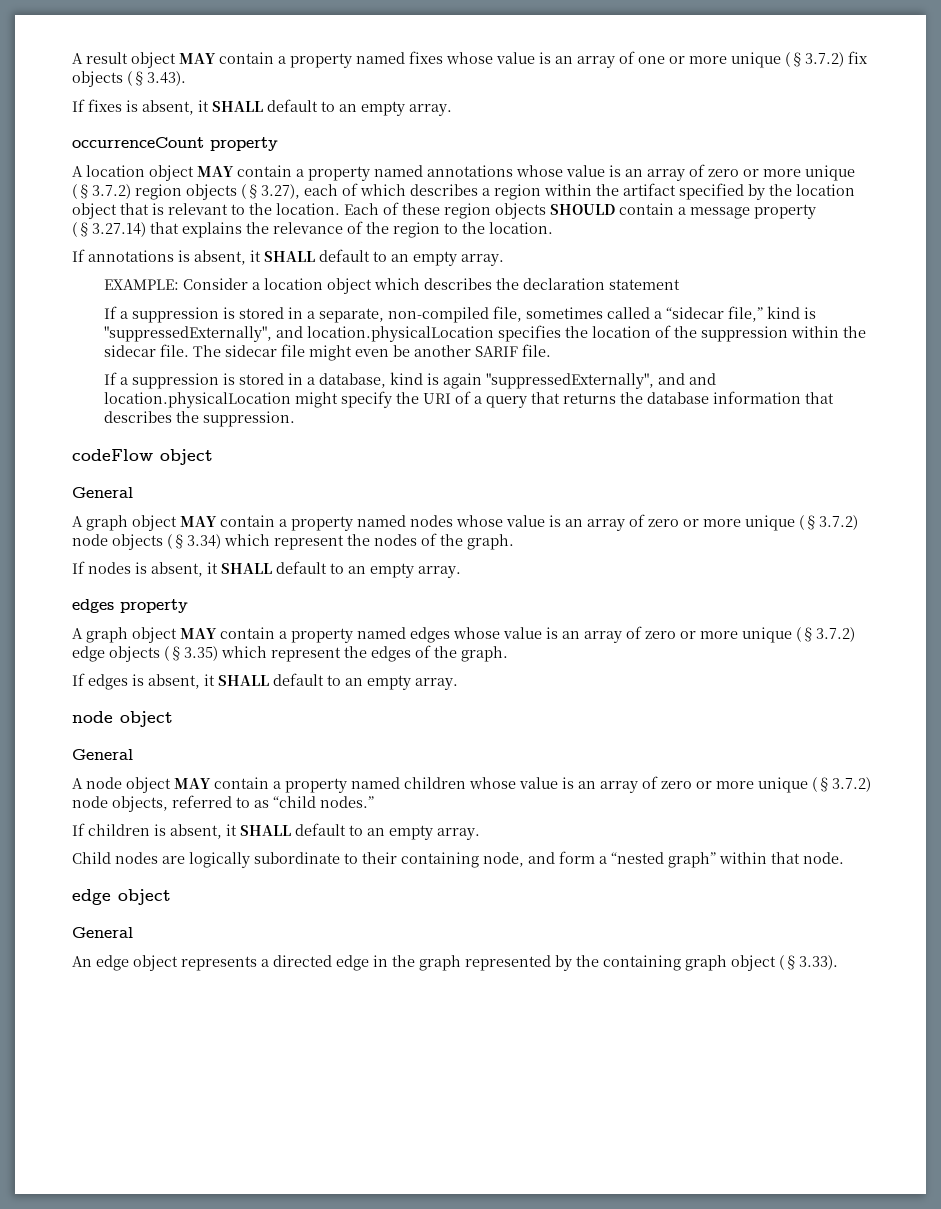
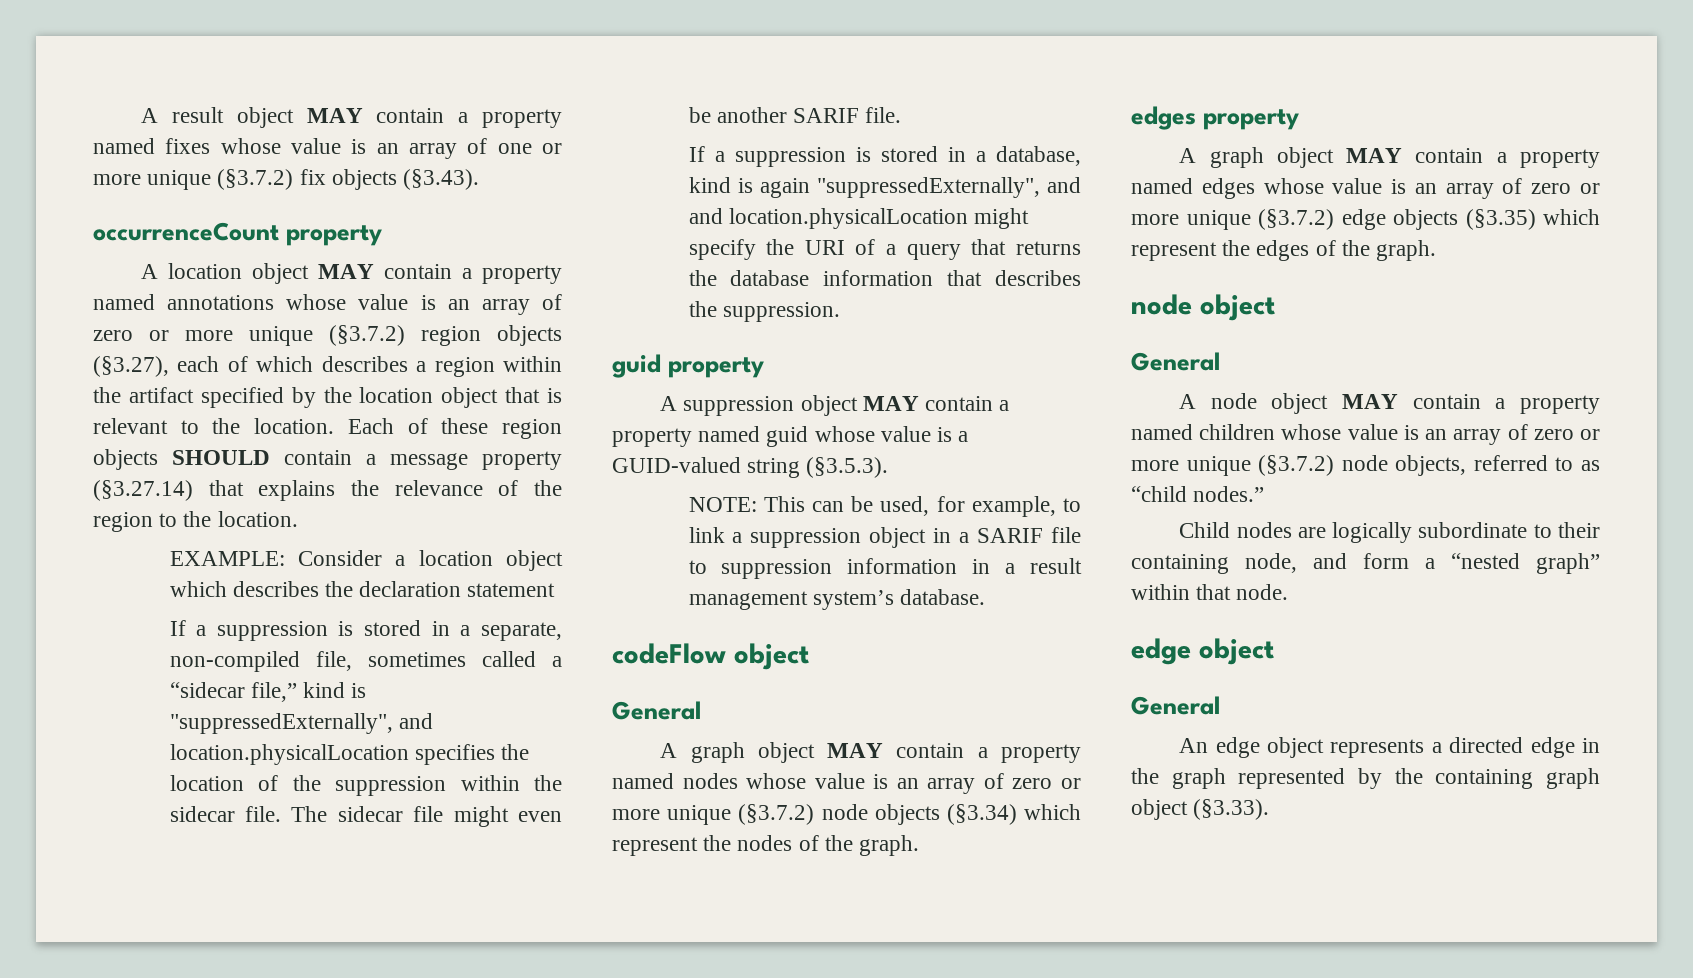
[72,99,452,116] // If fixes is absent, it SHALL default to an empty array. -> (480, 179) none
[72,249,504,266] // If annotations is absent, it SHALL default to an empty array. -> (298, 519) none
(296, 419) none -> [612,354,764,378] [660,395,1010,416] [612,426,969,447] [612,457,889,478] [688,496,1081,517] [688,527,1081,548] [688,558,1082,579] [688,589,985,610] // guid property // A suppression object MAY contain a property named guid whose value is a GUID-valued string (§3.5.3). // NOTE: This can be used, for example, to link a suppression object in a SARIF file to suppression information in a result management system’s database.
[72,561,461,578] // If nodes is absent, it SHALL default to an empty array. -> (920, 845) none
[72,673,458,690] // If edges is absent, it SHALL default to an empty array. -> (1437, 250) none
[72,823,480,840] // If children is absent, it SHALL default to an empty array. -> (1265, 494) none

